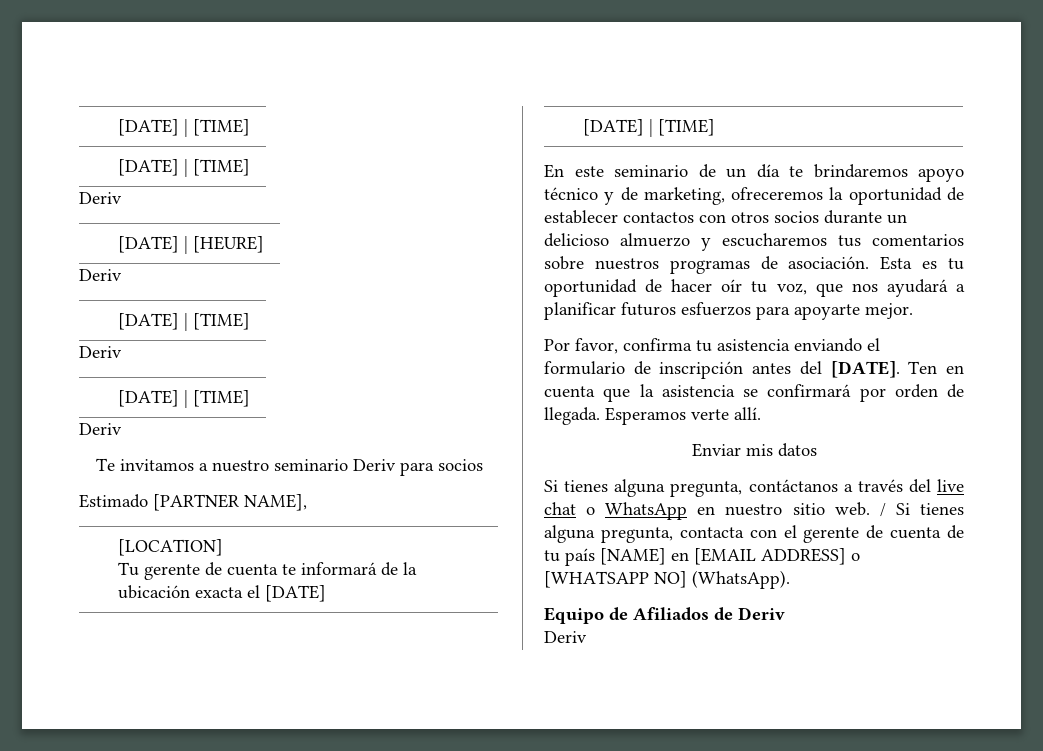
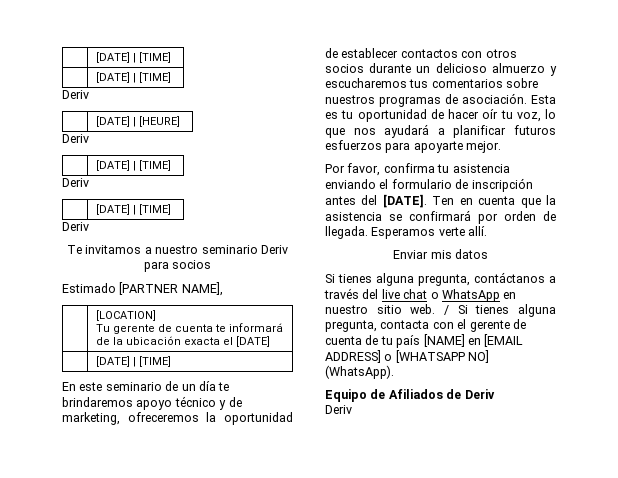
(807, 289) none -> [545,109,556,119] lo

